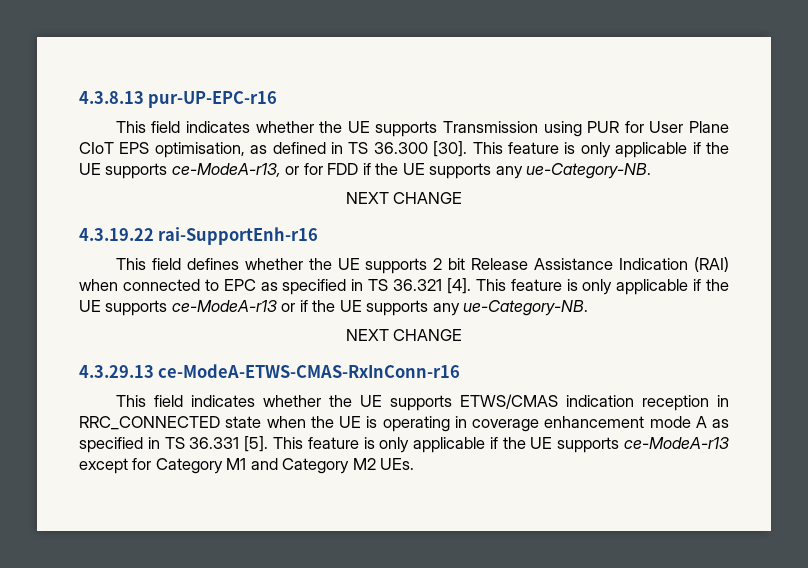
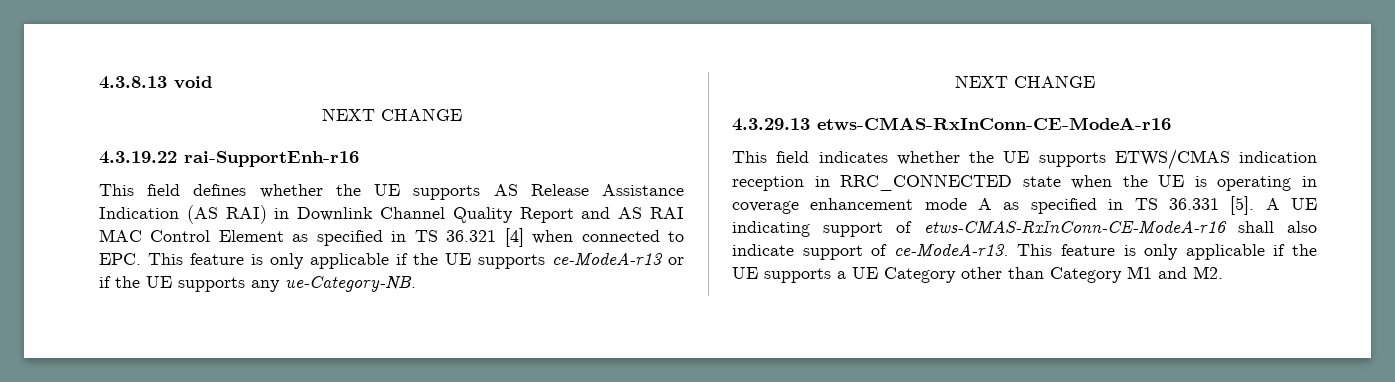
[148,91,278,108] [115,121,729,137] [79,141,729,158] [79,163,652,179] pur-UP-EPC-r16 // This field indicates whether the UE supports Transmission using PUR for User Plane CIoT EPS optimisation, as defined in TS 36.300 [30]. This feature is only applicable if the UE supports ce-ModeA-r13, or for FDD if the UE supports any ue-Category-NB. -> [174,76,212,89] void
[433,258,466,270] 2 bit -> [493,184,518,196] AS
[694,257,729,272] [79,279,256,291] (RAI) when connected to EPC -> [186,205,684,224] [99,229,284,242] (AS RAI) in Downlink Channel Quality Report and AS RAI MAC Control Element
[446,278,471,294] [4]. -> [504,228,684,247] [99,253,141,265] [4] when connected to EPC.
[158,364,461,378] ce-ModeA-ETWS-CMAS-RxInConn-r16 -> [817,117,1171,130] etws-CMAS-RxInConn-CE-ModeA-r16
[272,437,729,453] [79,458,415,474] This feature is only applicable if the UE supports ce-ModeA-r13 except for Category M1 and Category M2 UEs. -> [1265,198,1317,210] [732,220,1317,237] [732,243,1317,260] [732,266,1223,283] A UE indicating support of etws-CMAS-RxInConn-CE-ModeA-r16 shall also indicate support of ce-ModeA-r13. This feature is only applicable if the UE supports a UE Category other than Category M1 and M2.

